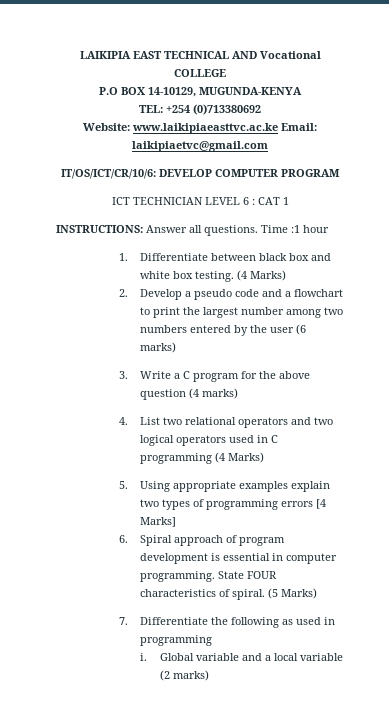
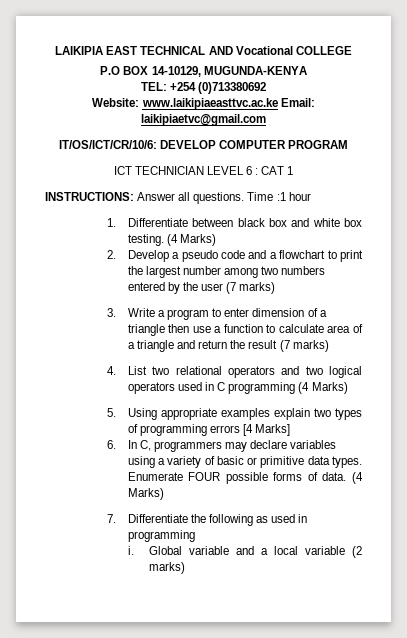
[295,324,306,335] (6 -> [226,282,237,294] (7
[182,371,310,382] [139,388,199,400] C program for the above question (4 -> [167,308,327,320] [127,324,364,336] [127,340,290,352] program to enter dimension of a triangle then use a function to calculate area of a triangle and return the result (7
[139,535,285,546] [139,553,337,564] [139,571,277,582] [139,588,278,600] Spiral approach of program development is essential in computer programming. State FOUR characteristics of spiral. (5 -> [127,440,337,452] [127,456,363,468] [127,472,363,484] In C, programmers may declare variables using a variety of basic or primitive data types. Enumerate FOUR possible forms of data. (4

